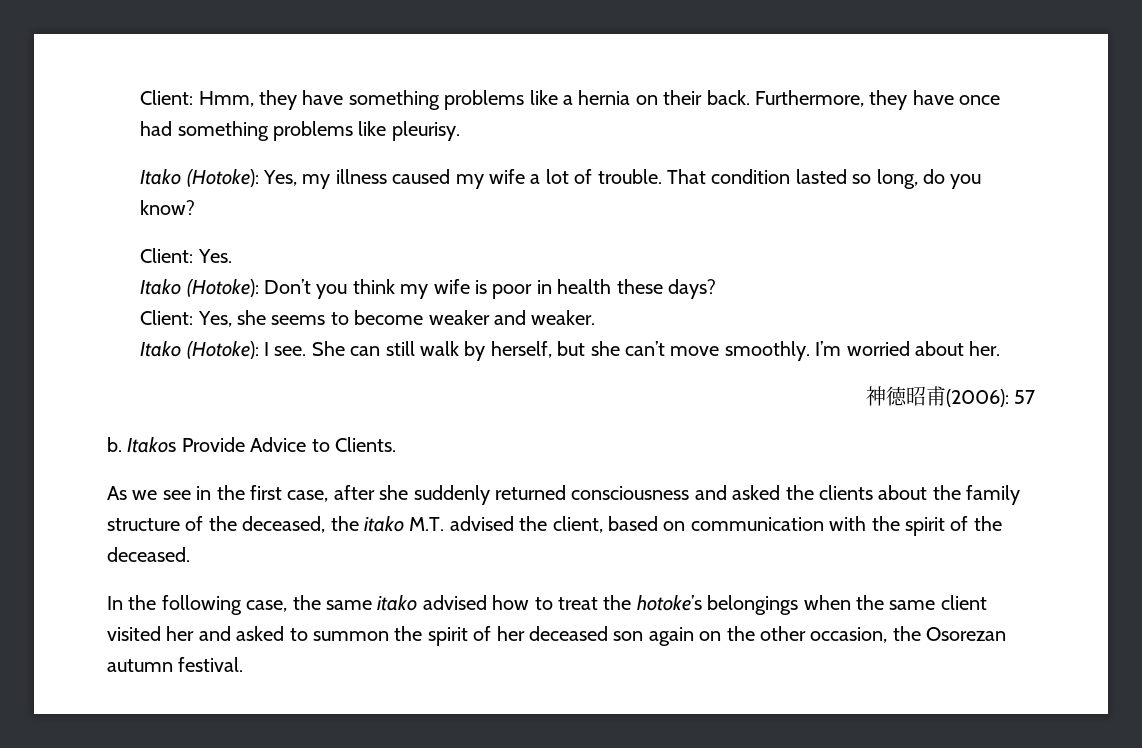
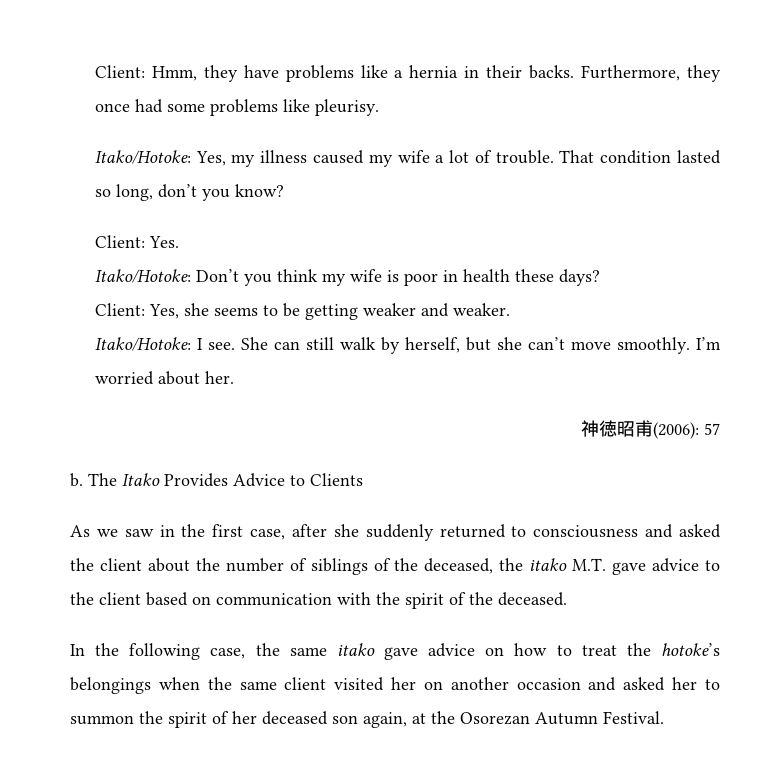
[348,90,440,110] something -> (279, 71) none
[635,90,750,105] on their back. -> [464,65,575,79] in their backs.
[912,90,954,105] have -> (721, 73) none
[177,121,269,141] something -> [166,103,205,112] some
[140,169,259,187] Itako (Hotoke): -> [94,150,191,164] Itako/Hotoke:
[922,169,945,184] do -> [157,184,197,198] don’t
[140,279,259,297] Itako (Hotoke): -> [94,269,191,283] Itako/Hotoke:
[354,310,424,325] become -> [282,303,358,320] be getting
[140,341,259,359] Itako (Hotoke): -> [94,337,191,351] Itako/Hotoke:
[127,437,245,453] Itakos Provide -> [88,473,228,487] The Itako Provides
[335,437,396,452] Clients. -> [310,473,363,486] Clients
[162,490,191,500] see -> [124,529,154,537] saw
(566, 492) none -> [511,526,527,537] to
[818,485,873,500] clients -> [99,558,142,571] client
[966,485,1021,505] [107,518,180,531] family structure -> [225,558,368,575] number of siblings
[449,516,603,533] advised the client, -> [612,558,720,575] [70,592,141,605] gave advice to the client
[422,595,487,610] advised -> [384,643,505,660] gave advice on
[198,626,285,641] and asked -> [423,677,698,691] on another occasion and asked her
[648,626,1007,646] [107,657,244,672] again on the other occasion, the Osorezan autumn festival. -> [363,711,664,728] again, at the Osorezan Autumn Festival.

